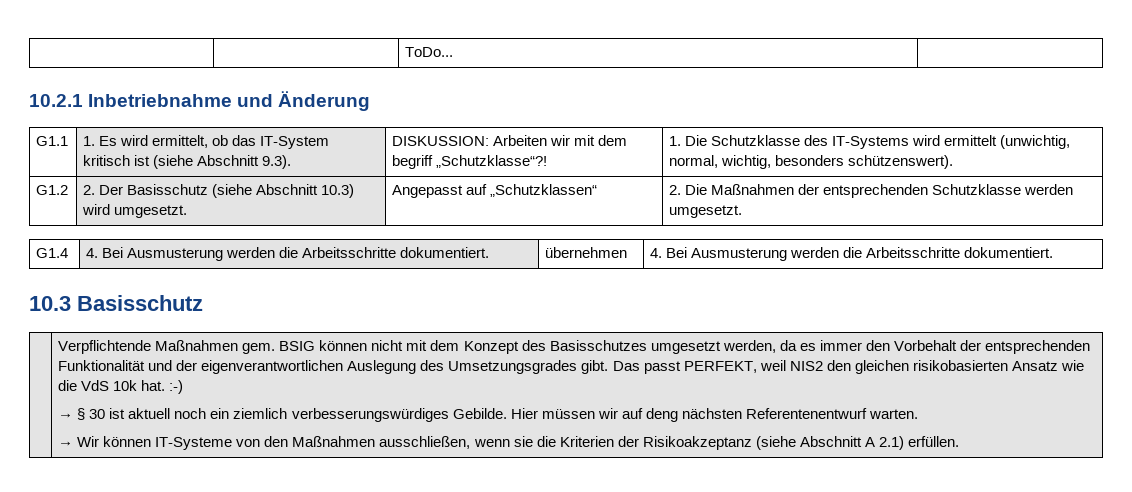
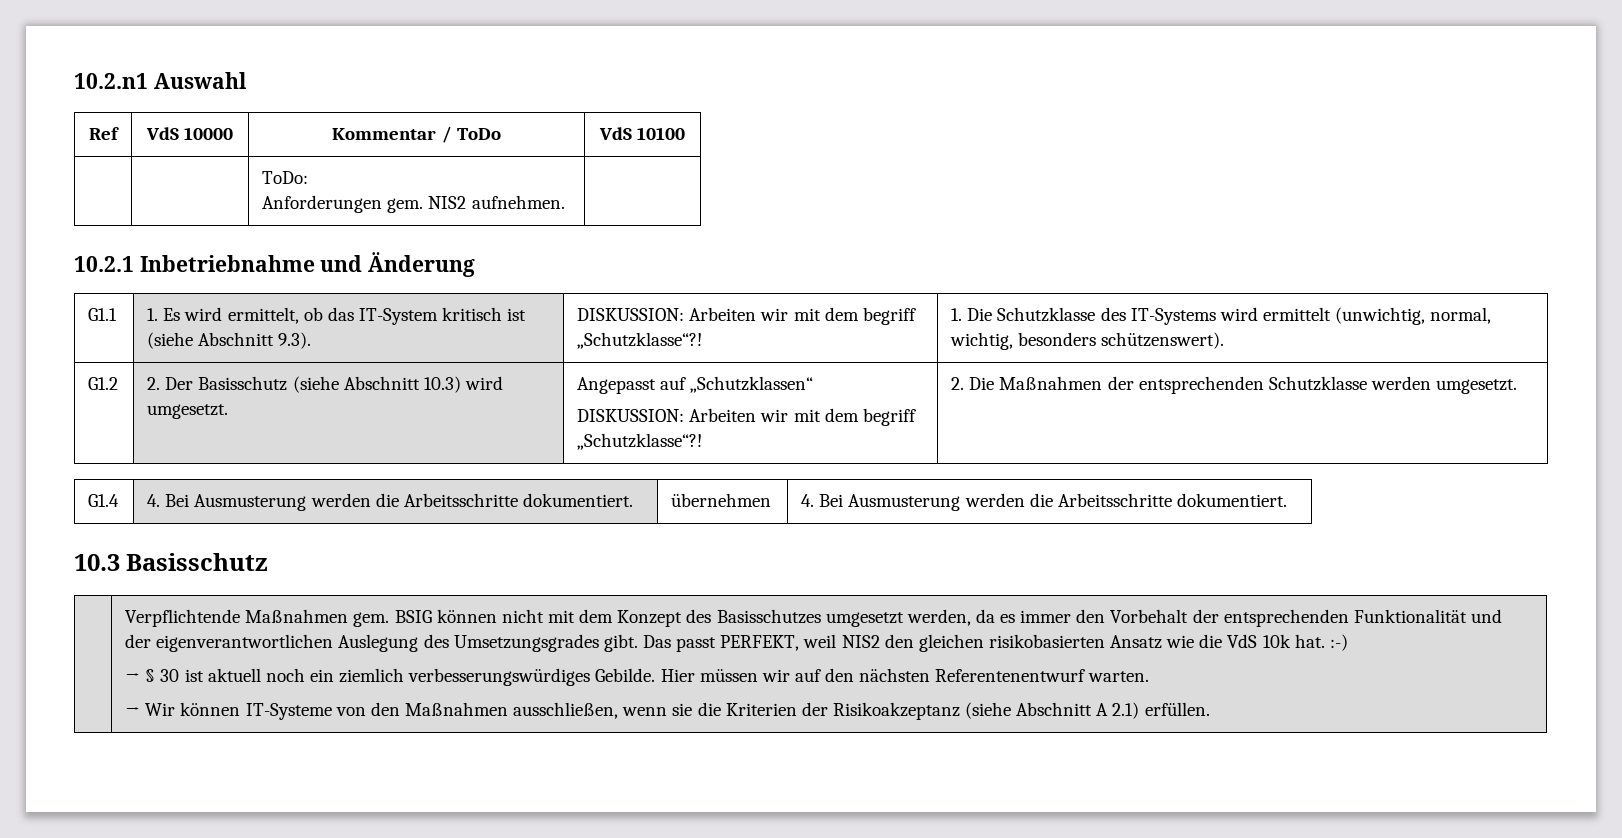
[405,47,454,57] | | ToDo... -> [74,72,247,89] [89,127,119,140] [145,127,234,140] [332,126,501,143] [598,127,686,140] [262,171,309,184] [262,195,565,213] 10.2.n1 Auswahl // Ref | VdS 10000 | Kommentar / ToDo | VdS 10100 // | | ToDo: // Anforderungen gem. NIS2 aufnehmen.
(598, 190) none -> [577,408,916,426] [577,433,703,450] // DISKUSSION: Arbeiten wir mit dem begriff „Schutzklasse“?!
[645,408,678,422] deng -> [825,668,855,682] den

